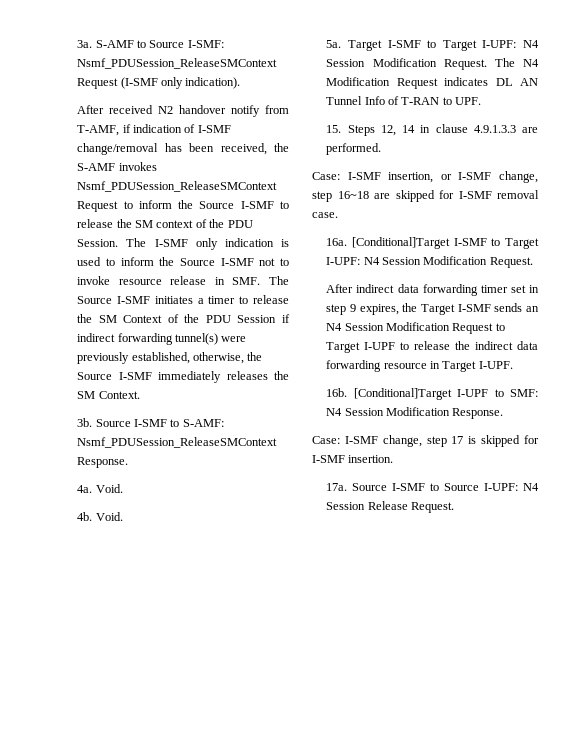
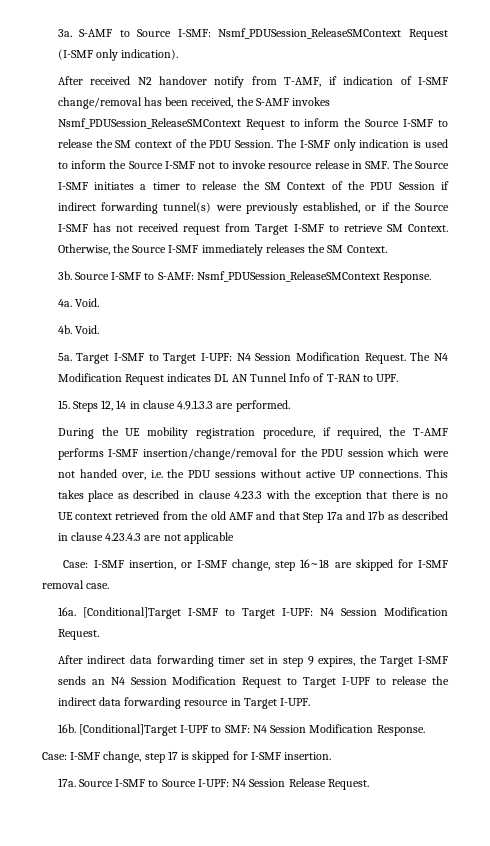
[193,352,245,364] otherwise, -> [365,202,449,211] [57,223,448,235] [57,244,110,255] or if the Source I-SMF has not received request from Target I-SMF to retrieve SM Context. Otherwise,
(382, 149) none -> [57,427,449,439] [57,448,450,460] [57,469,448,480] [57,490,449,502] [57,511,449,523] [57,532,234,544] // During the UE mobility registration procedure, if required, the T-AMF performs I-SMF insertion/change/removal for the PDU session which were not handed over, i.e. the PDU sessions without active UP connections. This takes place as described in clause 4.23.3 with the exception that there is no UE context retrieved from the old AMF and that Step 17a and 17b as described in clause 4.23.4.3 are not applicable

